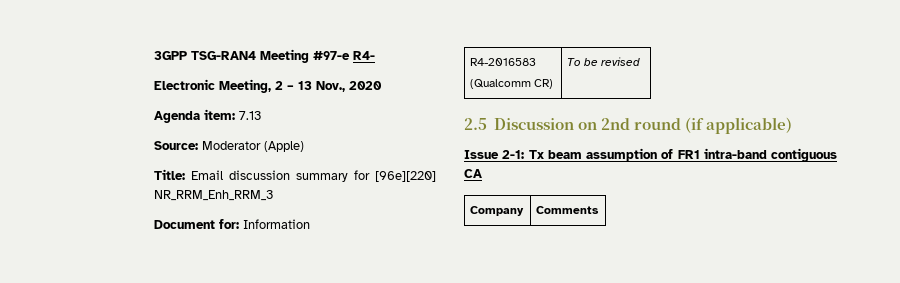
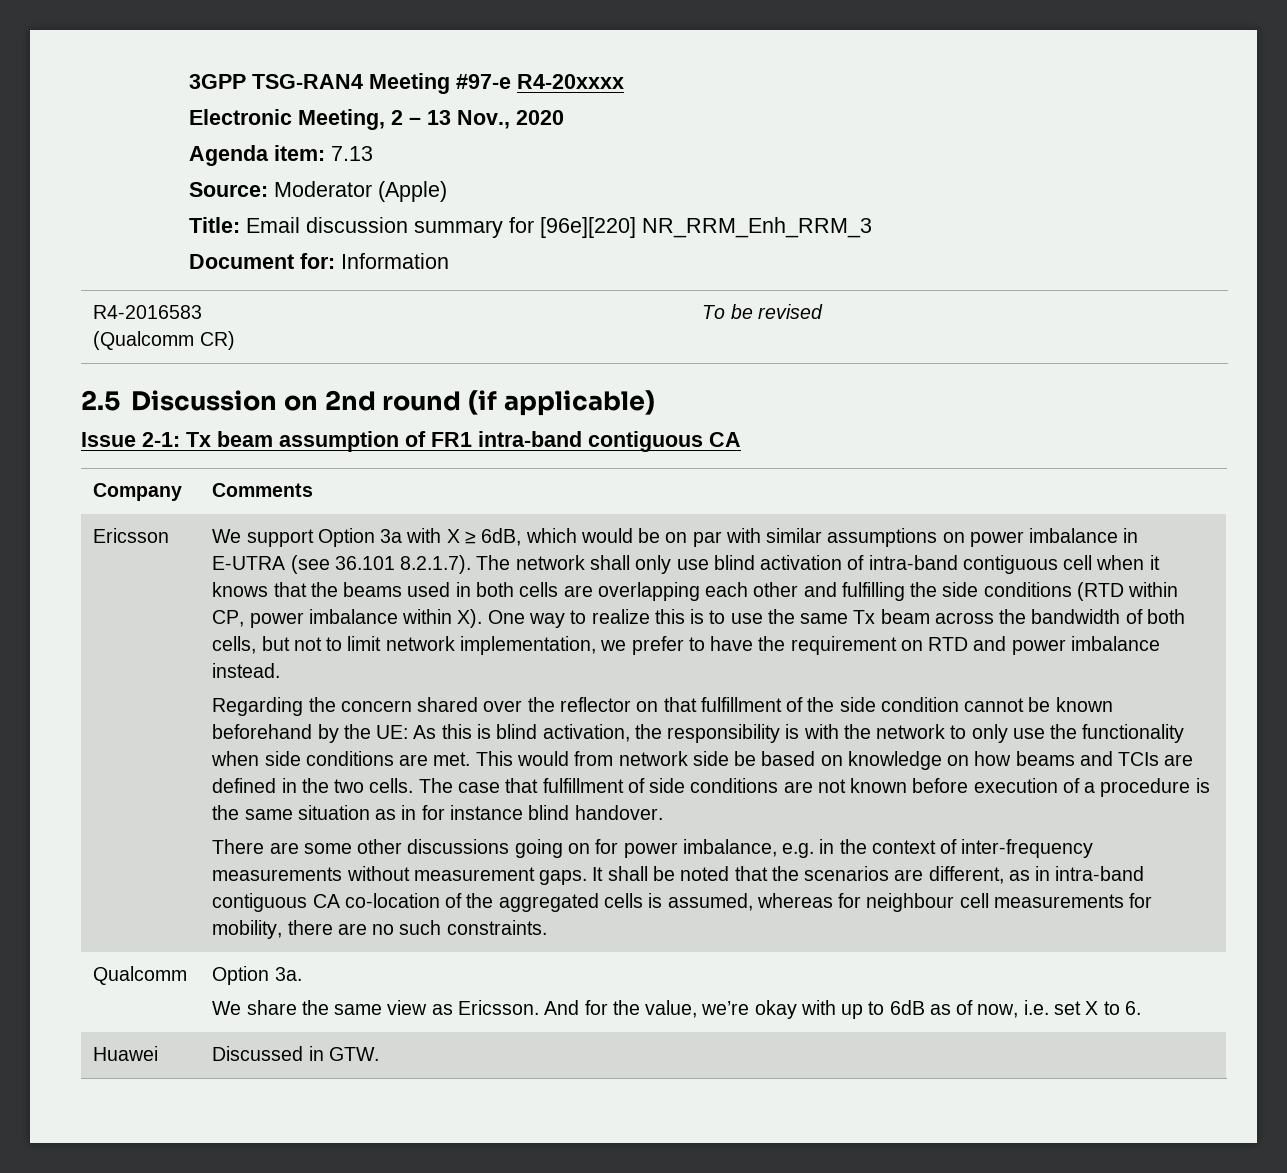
[353,51,376,60] R4- -> [517,74,625,89] R4-20xxxx
(600, 210) none -> [93,528,170,543] [212,528,1139,547] [212,555,1160,574] [212,582,1179,601] [212,609,1185,628] [212,636,1160,655] [212,663,281,678] [212,697,1113,716] [212,724,1185,743] [211,751,1194,770] [212,778,1210,797] [212,805,663,820] [212,839,1094,858] [212,866,1145,885] [212,893,1153,912] [212,920,547,939] [93,966,188,985] [212,966,302,985] [212,1000,1141,1019] [93,1046,159,1061] [212,1046,379,1061] // Ericsson | We support Option 3a with X ≥ 6dB, which would be on par with similar assumptions on power imbalance in E-UTRA (see 36.101 8.2.1.7). The network shall only use blind activation of intra-band contiguous cell when it knows that the beams used in both cells are overlapping each other and fulfilling the side conditions (RTD within CP, power imbalance within X). One way to realize this is to use the same Tx beam across the bandwidth of both cells, but not to limit network implementation, we prefer to have the requirement on RTD and power imbalance instead. // Regarding the concern shared over the reflector on that fulfillment of the side condition cannot be known beforehand by the UE: As this is blind activation, the responsibility is with the network to only use the functionality when side conditions are met. This would from network side be based on knowledge on how beams and TCIs are defined in the two cells. The case that fulfillment of side conditions are not known before execution of a procedure is the same situation as in for instance blind handover. // There are some other discussions going on for power imbalance, e.g. in the context of inter-frequency measurements without measurement gaps. It shall be noted that the scenarios are different, as in intra-band contiguous CA co-location of the aggregated cells is assumed, whereas for neighbour cell measurements for mobility, there are no such constraints. // Qualcomm | Option 3a. // We share the same view as Ericsson. And for the value, we’re okay with up to 6dB as of now, i.e. set X to 6. // Huawei | Discussed in GTW.

